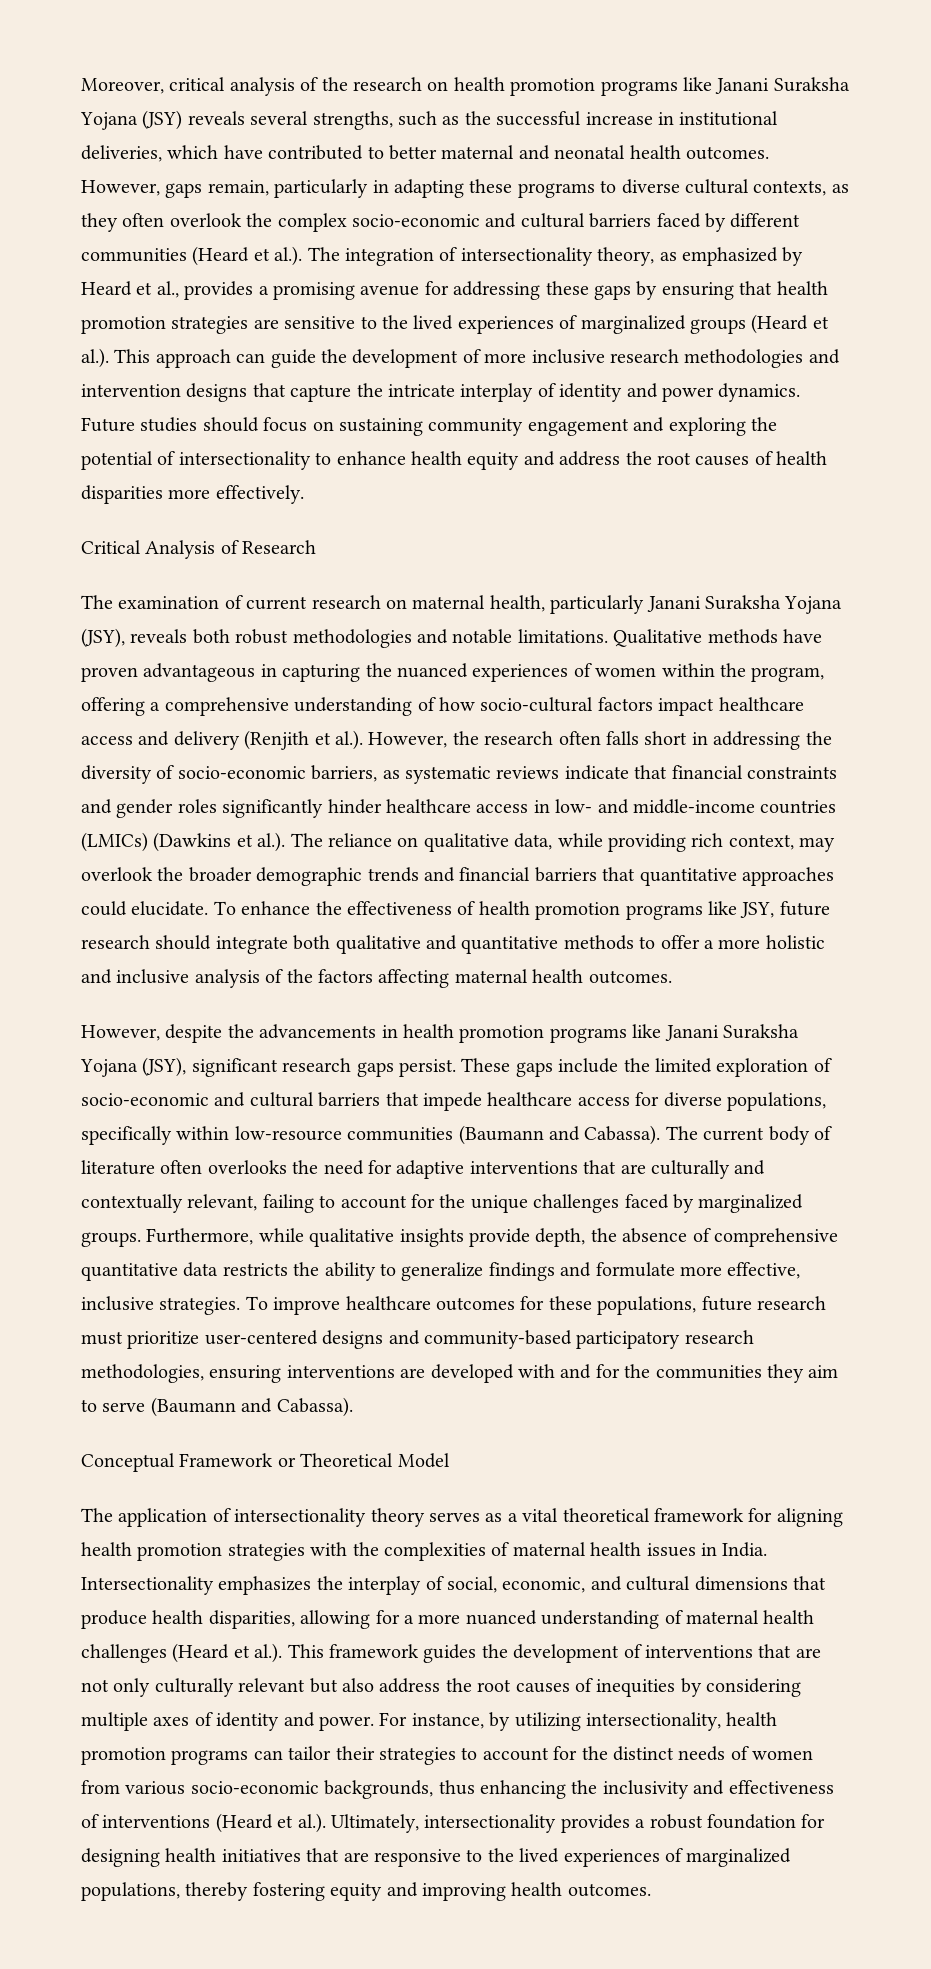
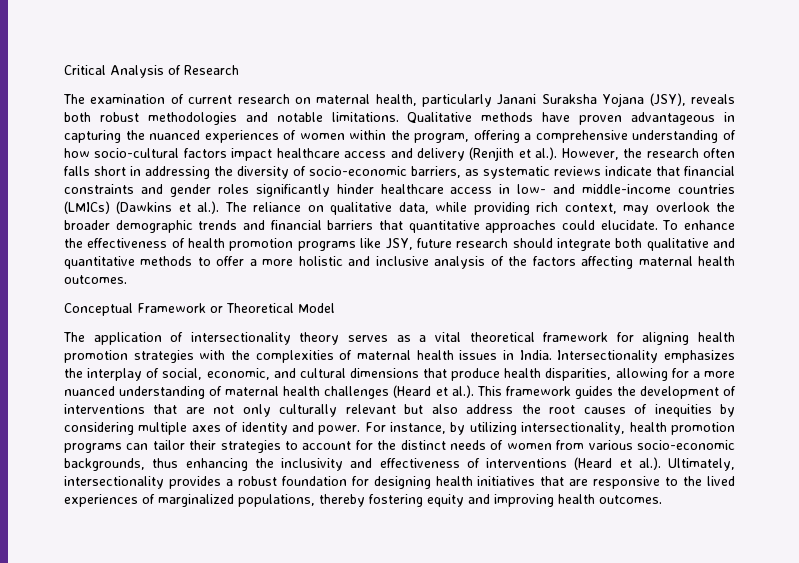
[81,77,850,96] [80,110,779,130] [81,145,769,162] [81,179,849,198] [81,213,801,232] [81,246,804,266] [81,281,828,300] [81,314,829,334] [81,348,840,368] [81,383,801,402] [81,417,777,436] [81,451,828,470] [81,485,304,504] Moreover, critical analysis of the research on health promotion programs like Janani Suraksha Yojana (JSY) reveals several strengths, such as the successful increase in institutional deliveries, which have contributed to better maternal and neonatal health outcomes. However, gaps remain, particularly in adapting these programs to diverse cultural contexts, as they often overlook the complex socio-economic and cultural barriers faced by different communities (Heard et al.). The integration of intersectionality theory, as emphasized by Heard et al., provides a promising avenue for addressing these gaps by ensuring that health promotion strategies are sensitive to the lived experiences of marginalized groups (Heard et al.). This approach can guide the development of more inclusive research methodologies and intervention designs that capture the intricate interplay of identity and power dynamics. Future studies should focus on sustaining community engagement and exploring the potential of intersectionality to enhance health equity and address the root causes of health disparities more effectively. // -> (64, 70) none
[81,1024,799,1043] [80,1057,832,1077] [81,1092,826,1111] [81,1125,832,1145] [81,1160,766,1179] [81,1194,804,1213] [81,1228,838,1247] [81,1262,801,1281] [81,1296,826,1315] [81,1330,754,1349] [81,1364,839,1383] [81,1397,353,1417] // However, despite the advancements in health promotion programs like Janani Suraksha Yojana (JSY), significant research gaps persist. These gaps include the limited exploration of socio-economic and cultural barriers that impede healthcare access for diverse populations, specifically within low-resource communities (Baumann and Cabassa). The current body of literature often overlooks the need for adaptive interventions that are culturally and contextually relevant, failing to account for the unique challenges faced by marginalized groups. Furthermore, while qualitative insights provide depth, the absence of comprehensive quantitative data restricts the ability to generalize findings and formulate more effective, inclusive strategies. To improve healthcare outcomes for these populations, future research must prioritize user-centered designs and community-based participatory research methodologies, ensuring interventions are developed with and for the communities they aim to serve (Baumann and Cabassa). -> (127, 279) none

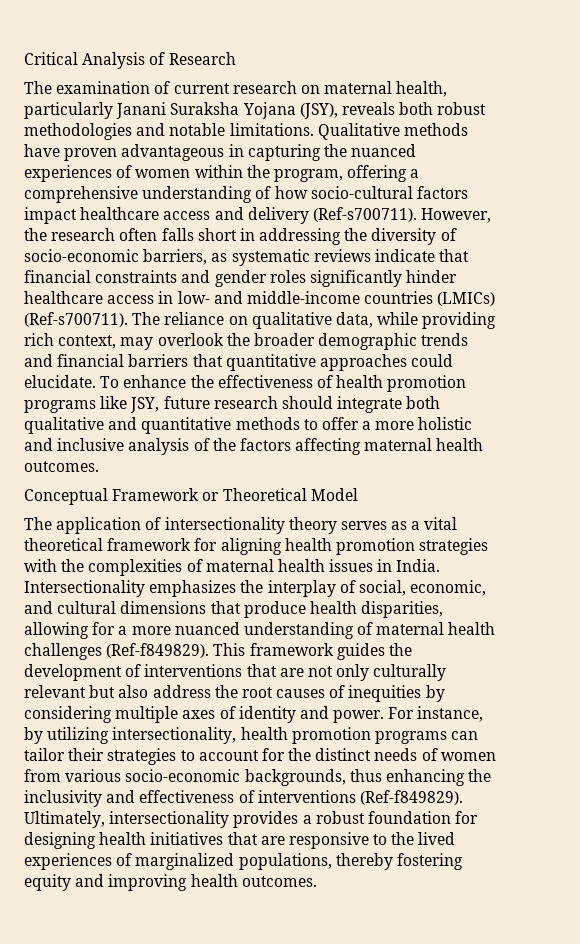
[469,147,558,161] (Renjith et al.). -> [312,207,417,222] (Ref-s700711).
[116,201,220,214] (Dawkins et al.). -> [24,312,128,327] (Ref-s700711).
[393,385,474,398] (Heard et al.). -> [106,643,210,658] (Ref-f849829).
[574,457,661,470] (Heard et al.). -> [359,790,463,805] (Ref-f849829).

